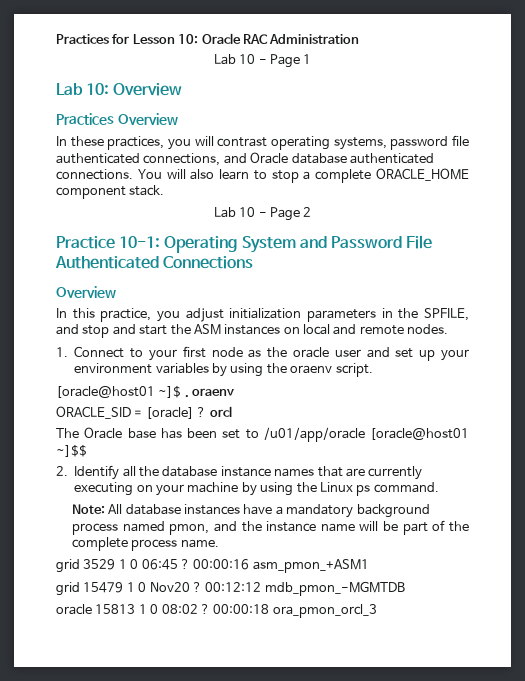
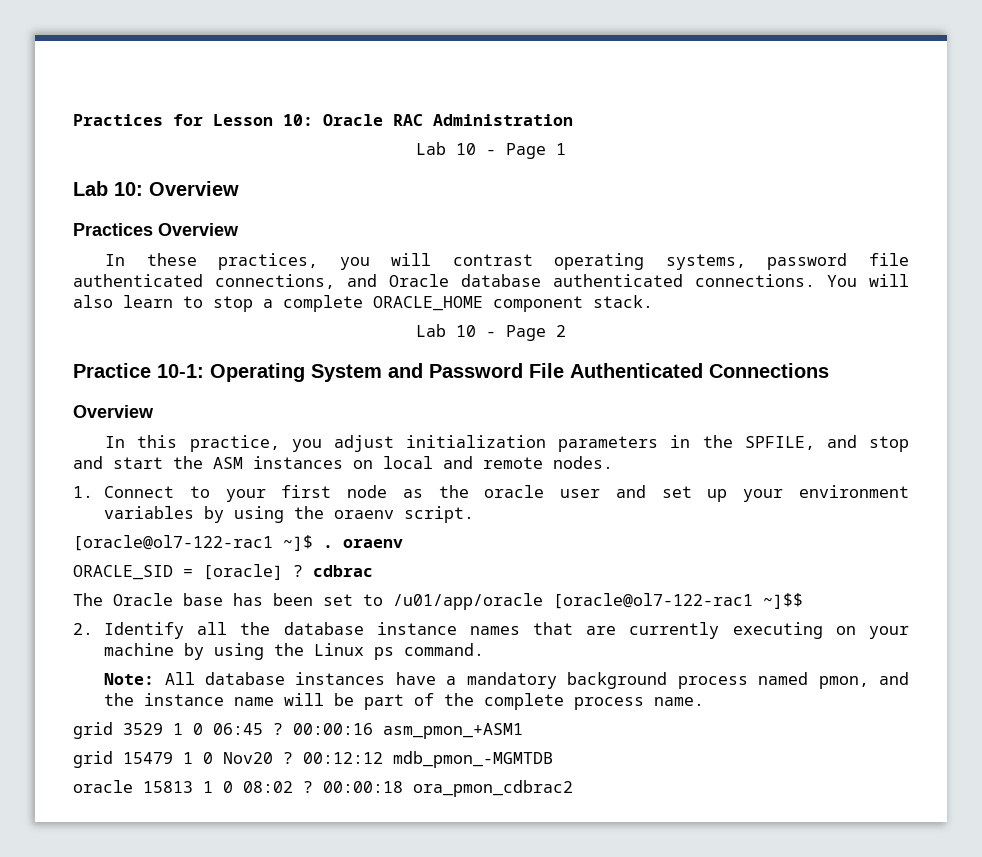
[56,386,155,398] [oracle@host01 -> [73,535,273,551] [oracle@ol7-122-rac1
[209,406,232,417] orcl -> [313,565,373,577] cdbrac
[370,428,469,440] [oracle@host01 -> [553,593,753,609] [oracle@ol7-122-rac1
[272,604,377,618] ora_pmon_orcl_3 -> [413,780,573,797] ora_pmon_cdbrac2

